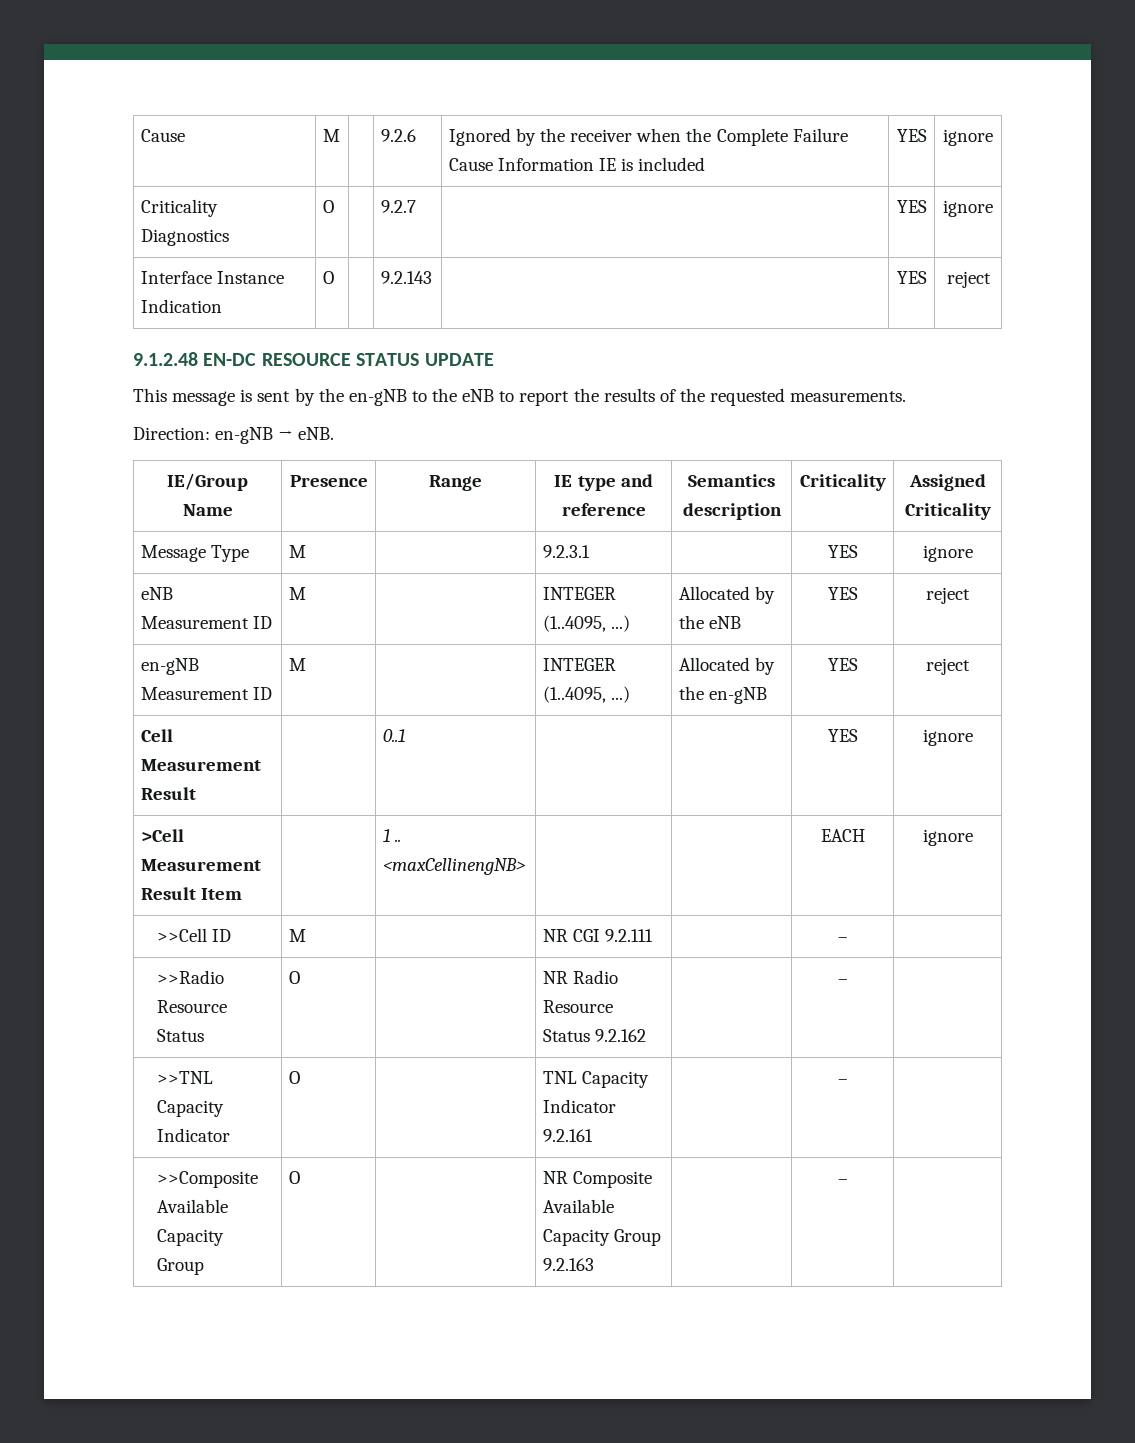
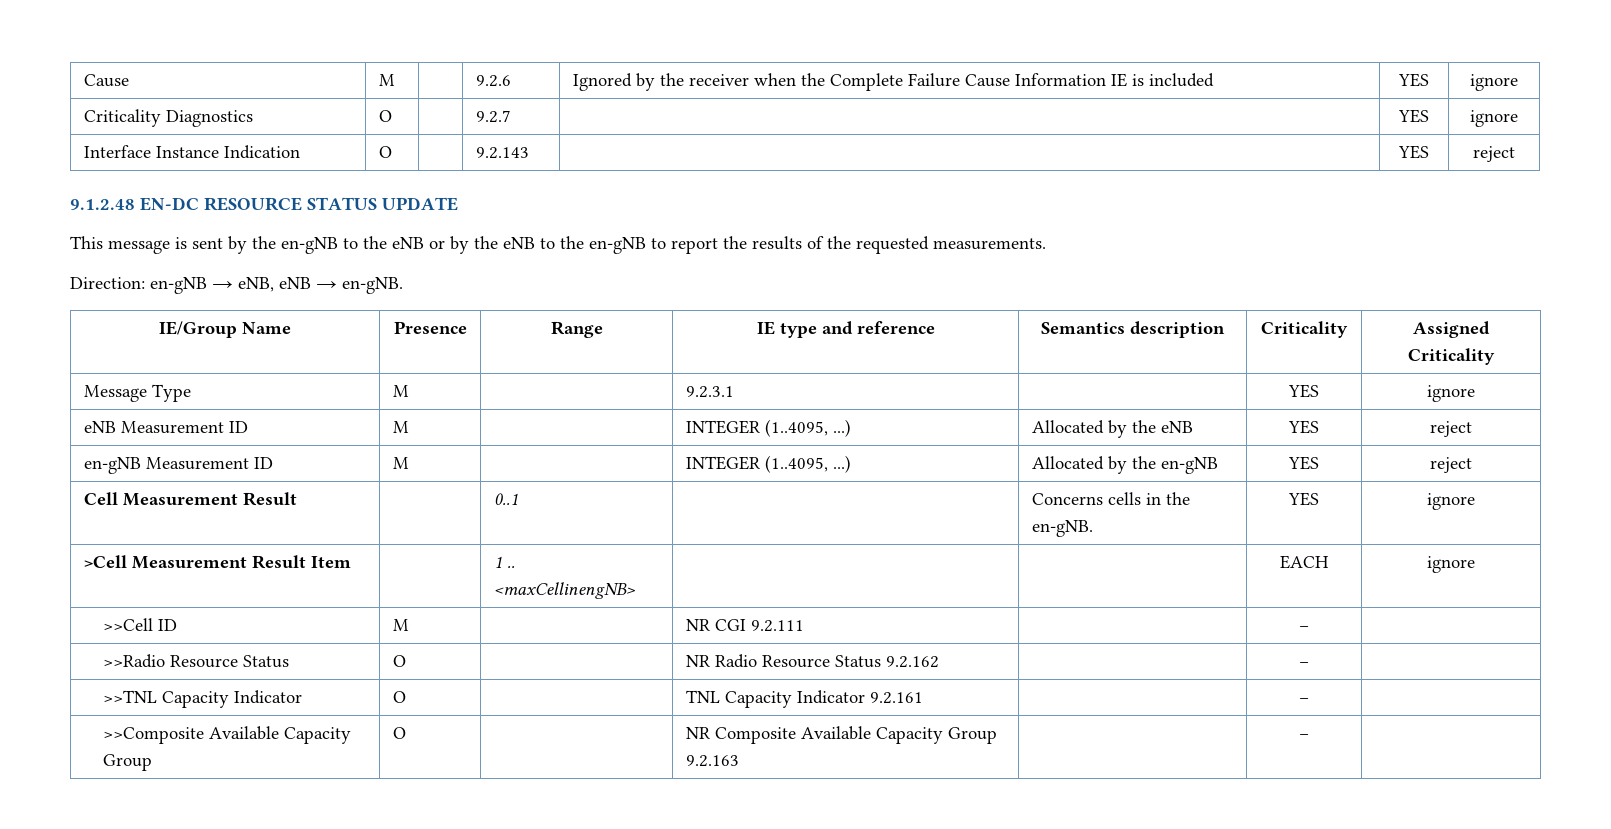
(495, 395) none -> [429,236,646,254] or by the eNB to the en-gNB
[298,427,335,440] eNB. -> [238,277,403,294] eNB, eNB → en-gNB.
(405, 735) none -> [1031,492,1190,505] [1031,520,1093,537] Concerns cells in the en-gNB.

